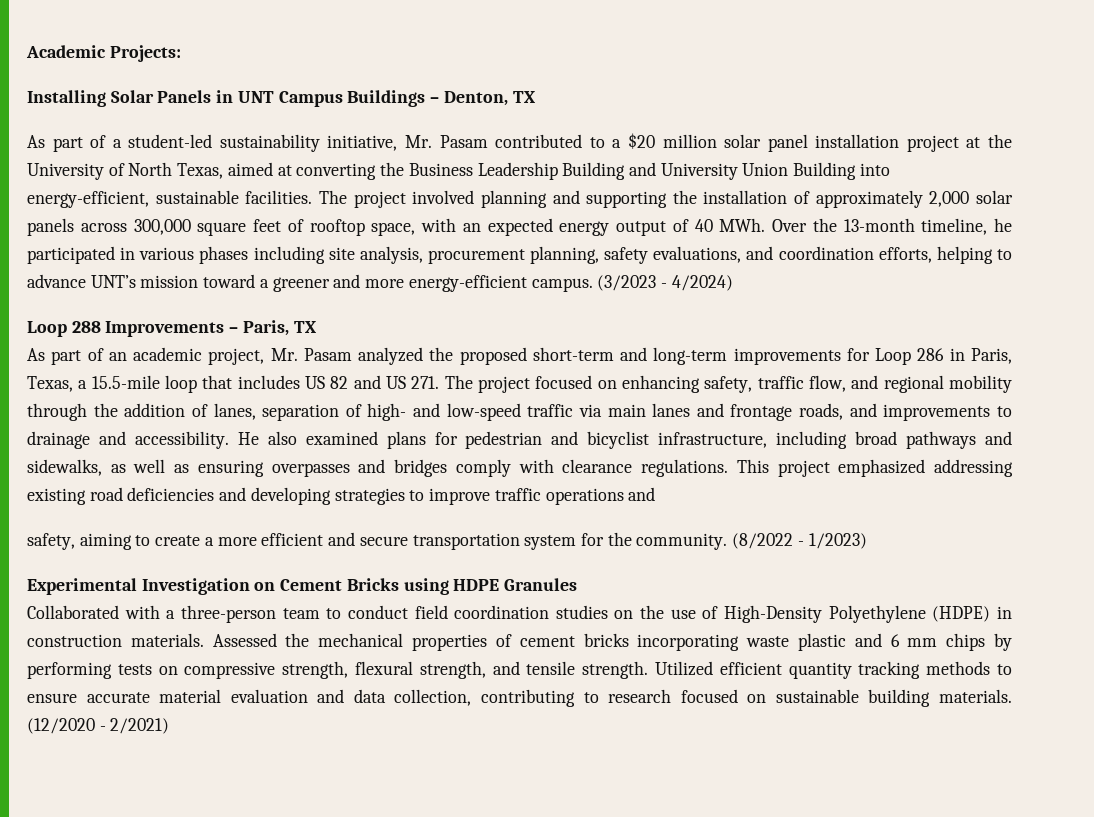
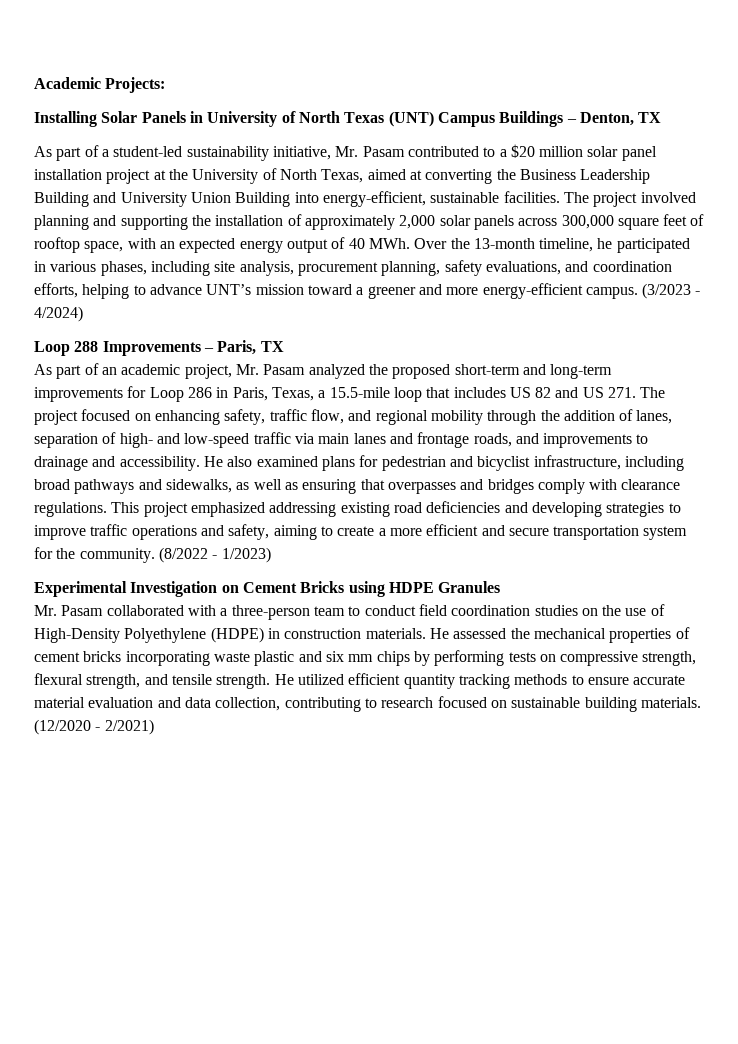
[237,91,274,103] UNT -> [207,111,434,127] University of North Texas (UNT)
[199,246,249,264] phases -> [100,261,147,276] phases,
(264, 468) none -> [360,479,385,490] that
(656, 494) // -> (224, 530) none
[27,605,119,619] Collaborated -> [34,605,184,616] Mr. Pasam collaborated
[212,633,277,647] Assessed -> [429,628,507,639] He assessed
[890,634,900,647] 6 -> [325,651,344,662] six
[655,661,713,676] Utilized -> [274,674,344,685] He utilized

